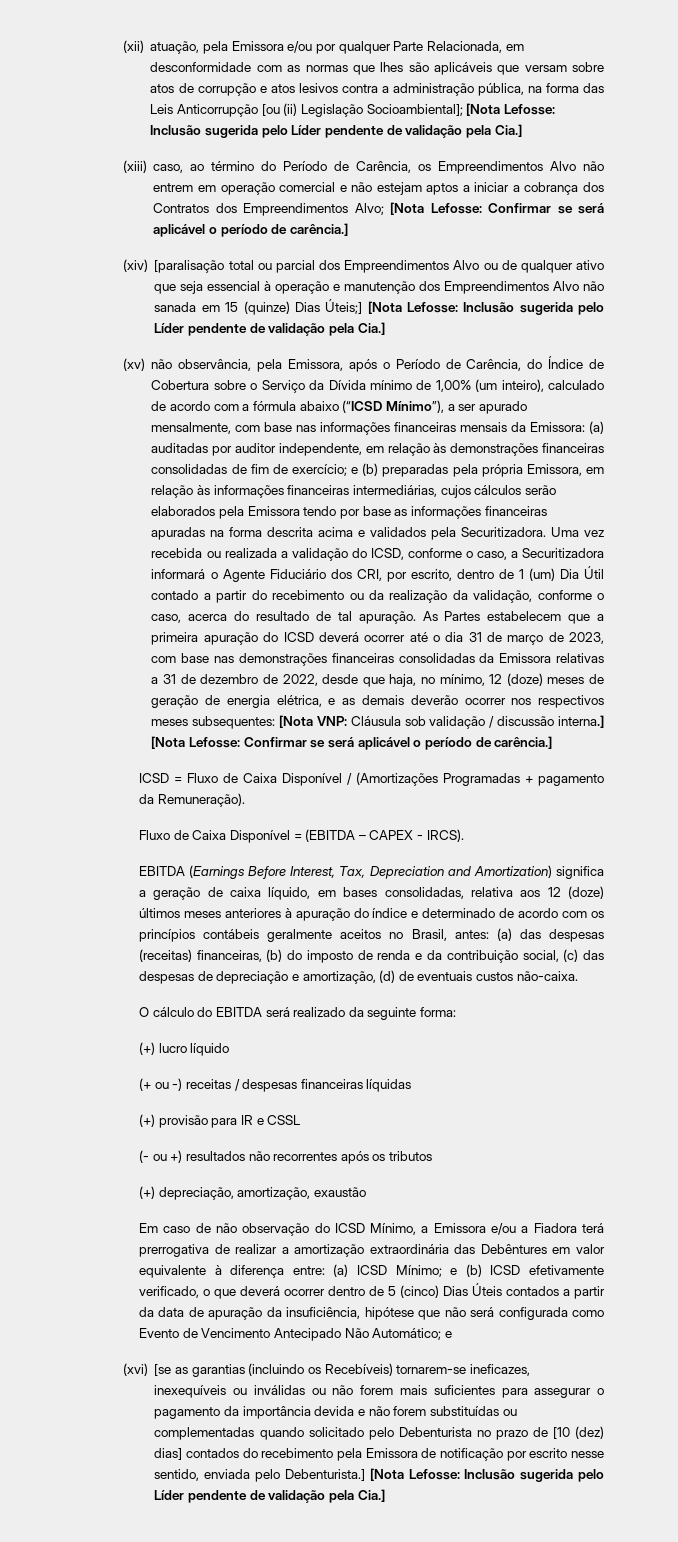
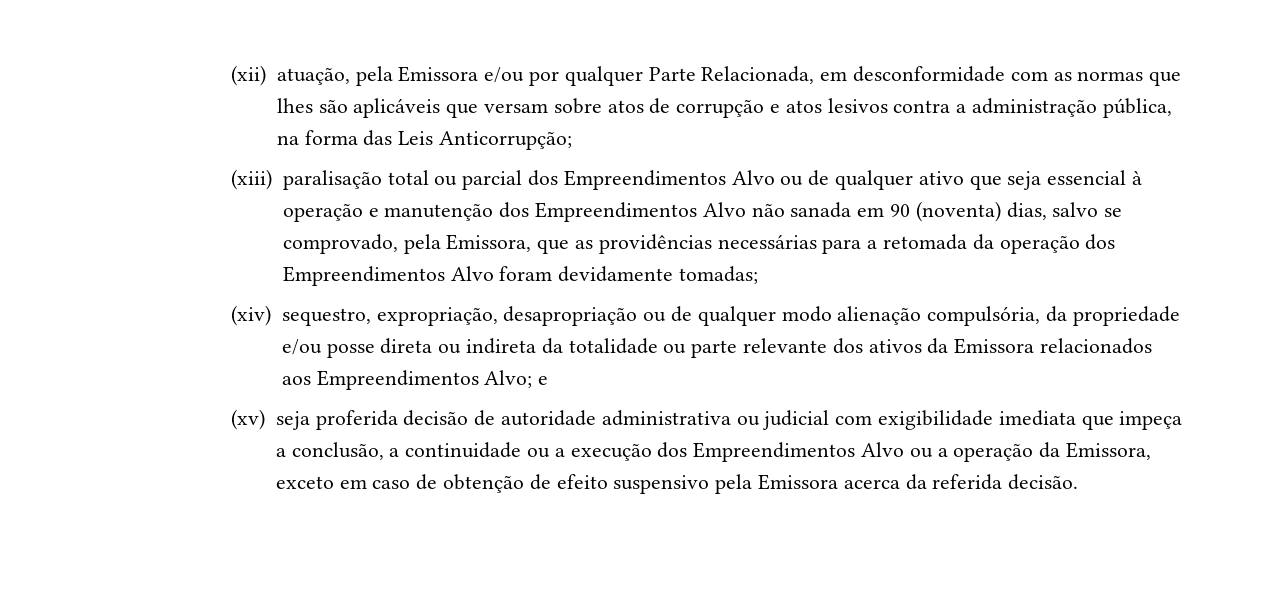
[177,103,555,117] [150,124,522,138] [122,160,604,174] [153,182,604,195] [153,202,604,216] [153,223,349,237] [122,259,225,273] Anticorrupção [ou (ii) Legislação Socioambiental]; [Nota Lefosse: Inclusão sugerida pelo Líder pendente de validação pela Cia.] // (xiii) caso, ao término do Período de Carência, os Empreendimentos Alvo não entrem em operação comercial e não estejam aptos a iniciar a cobrança dos Contratos dos Empreendimentos Alvo; [Nota Lefosse: Confirmar se será aplicável o período de carência.] // (xiv) [paralisação -> [439,131,573,150] [231,169,382,190] Anticorrupção; // (xiii) paralisação
[225,299,604,315] [154,322,385,336] [122,356,605,372] [151,379,604,393] [151,400,527,414] [151,421,604,435] [151,443,605,456] [151,463,604,477] [151,485,556,498] [151,506,547,519] [151,527,604,540] [151,548,605,561] [151,566,604,582] [151,590,604,603] [151,611,604,624] [151,632,604,645] [151,653,605,666] [151,673,604,687] [151,695,604,708] [151,715,604,729] [151,736,553,750] [138,772,604,786] [138,793,245,807] [138,829,464,843] [138,865,604,879] [138,886,604,900] [138,908,604,921] [138,928,604,942] [138,949,604,963] [138,970,578,984] [138,1007,457,1020] [138,1042,230,1056] [138,1078,412,1092] [138,1114,301,1128] [138,1150,433,1164] [138,1186,366,1200] [138,1223,604,1236] [138,1244,605,1257] [138,1264,604,1278] [138,1283,605,1299] [138,1307,604,1320] [138,1328,452,1341] [122,1363,530,1377] [154,1385,604,1398] [154,1406,517,1419] [154,1426,604,1440] [154,1448,604,1461] [154,1468,604,1482] [154,1489,385,1503] 15 (quinze) Dias Úteis;] [Nota Lefosse: Inclusão sugerida pelo Líder pendente de validação pela Cia.] // (xv) não observância, pela Emissora, após o Período de Carência, do Índice de Cobertura sobre o Serviço da Dívida mínimo de 1,00% (um inteiro), calculado de acordo com a fórmula abaixo (“ICSD Mínimo”), a ser apurado mensalmente, com base nas informações financeiras mensais da Emissora: (a) auditadas por auditor independente, em relação às demonstrações financeiras consolidadas de fim de exercício; e (b) preparadas pela própria Emissora, em relação às informações financeiras intermediárias, cujos cálculos serão elaborados pela Emissora tendo por base as informações financeiras apuradas na forma descrita acima e validados pela Securitizadora. Uma vez recebida ou realizada a validação do ICSD, conforme o caso, a Securitizadora informará o Agente Fiduciário dos CRI, por escrito, dentro de 1 (um) Dia Útil contado a partir do recebimento ou da realização da validação, conforme o caso, acerca do resultado de tal apuração. As Partes estabelecem que a primeira apuração do ICSD deverá ocorrer até o dia 31 de março de 2023, com base nas demonstrações financeiras consolidadas da Emissora relativas a 31 de dezembro de 2022, desde que haja, no mínimo, 12 (doze) meses de geração de energia elétrica, e as demais deverão ocorrer nos respectivos meses subsequentes: [Nota VNP: Cláusula sob validação / discussão interna.] [Nota Lefosse: Confirmar se será aplicável o período de carência.] // ICSD = Fluxo de Caixa Disponível / (Amortizações Programadas + pagamento da Remuneração). // Fluxo de Caixa Disponível = (EBITDA – CAPEX - IRCS). // EBITDA (Earnings Before Interest, Tax, Depreciation and Amortization) significa a geração de caixa líquido, em bases consolidadas, relativa aos 12 (doze) últimos meses anteriores à apuração do índice e determinado de acordo com os princípios contábeis geralmente aceitos no Brasil, antes: (a) das despesas (receitas) financeiras, (b) do imposto de renda e da contribuição social, (c) das despesas de depreciação e amortização, (d) de eventuais custos não-caixa. // O cálculo do EBITDA será realizado da seguinte forma: // (+) lucro líquido // (+ ou -) receitas / despesas financeiras líquidas // (+) provisão para IR e CSSL // (- ou +) resultados não recorrentes após os tributos // (+) depreciação, amortização, exaustão // Em caso de não observação do ICSD Mínimo, a Emissora e/ou a Fiadora terá prerrogativa de realizar a amortização extraordinária das Debêntures em valor equivalente à diferença entre: (a) ICSD Mínimo; e (b) ICSD efetivamente verificado, o que deverá ocorrer dentro de 5 (cinco) Dias Úteis contados a partir da data de apuração da insuficiência, hipótese que não será configurada como Evento de Vencimento Antecipado Não Automático; e // (xvi) [se as garantias (incluindo os Recebíveis) tornarem-se ineficazes, inexequíveis ou inválidas ou não forem mais suficientes para assegurar o pagamento da importância devida e não forem substituídas ou complementadas quando solicitado pelo Debenturista no prazo de [10 (dez) dias] contados do recebimento pela Emissora de notificação por escrito nesse sentido, enviada pelo Debenturista.] [Nota Lefosse: Inclusão sugerida pelo Líder pendente de validação pela Cia.] -> [890,201,1123,222] [282,234,1116,254] [282,266,759,286] [231,305,1180,326] [281,338,1153,358] [281,370,549,390] [231,409,1183,430] [275,442,1152,462] [275,474,1079,494] 90 (noventa) dias, salvo se comprovado, pela Emissora, que as providências necessárias para a retomada da operação dos Empreendimentos Alvo foram devidamente tomadas; // (xiv) sequestro, expropriação, desapropriação ou de qualquer modo alienação compulsória, da propriedade e/ou posse direta ou indireta da totalidade ou parte relevante dos ativos da Emissora relacionados aos Empreendimentos Alvo; e // (xv) seja proferida decisão de autoridade administrativa ou judicial com exigibilidade imediata que impeça a conclusão, a continuidade ou a execução dos Empreendimentos Alvo ou a operação da Emissora, exceto em caso de obtenção de efeito suspensivo pela Emissora acerca da referida decisão.

